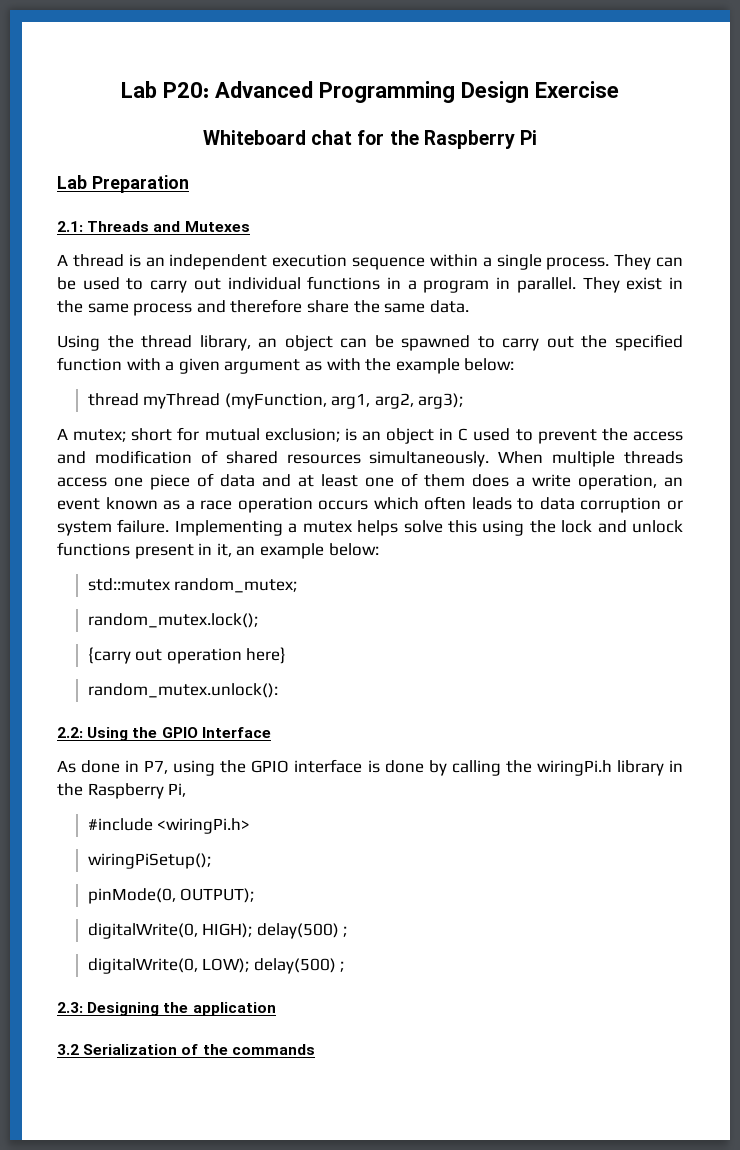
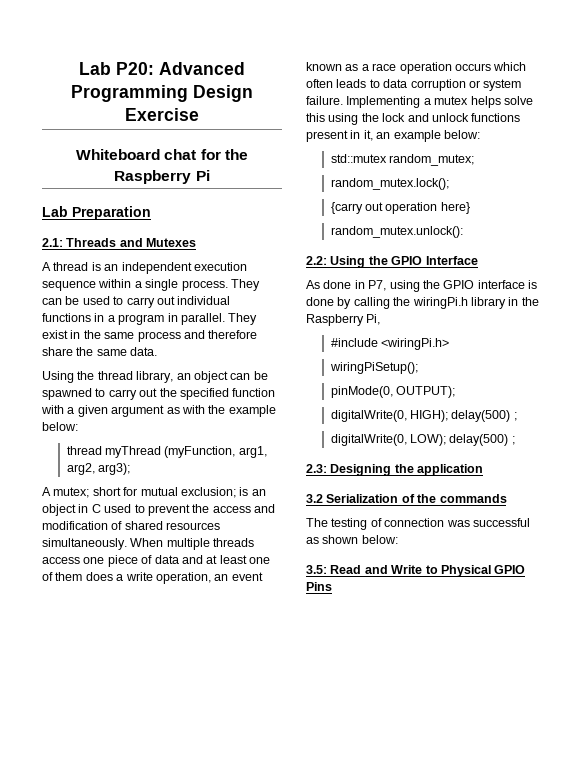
(315, 1049) none -> [306,518,530,530] [306,535,398,544] [306,565,526,577] [306,582,332,591] // The testing of connection was successful as shown below: // 3.5: Read and Write to Physical GPIO Pins

